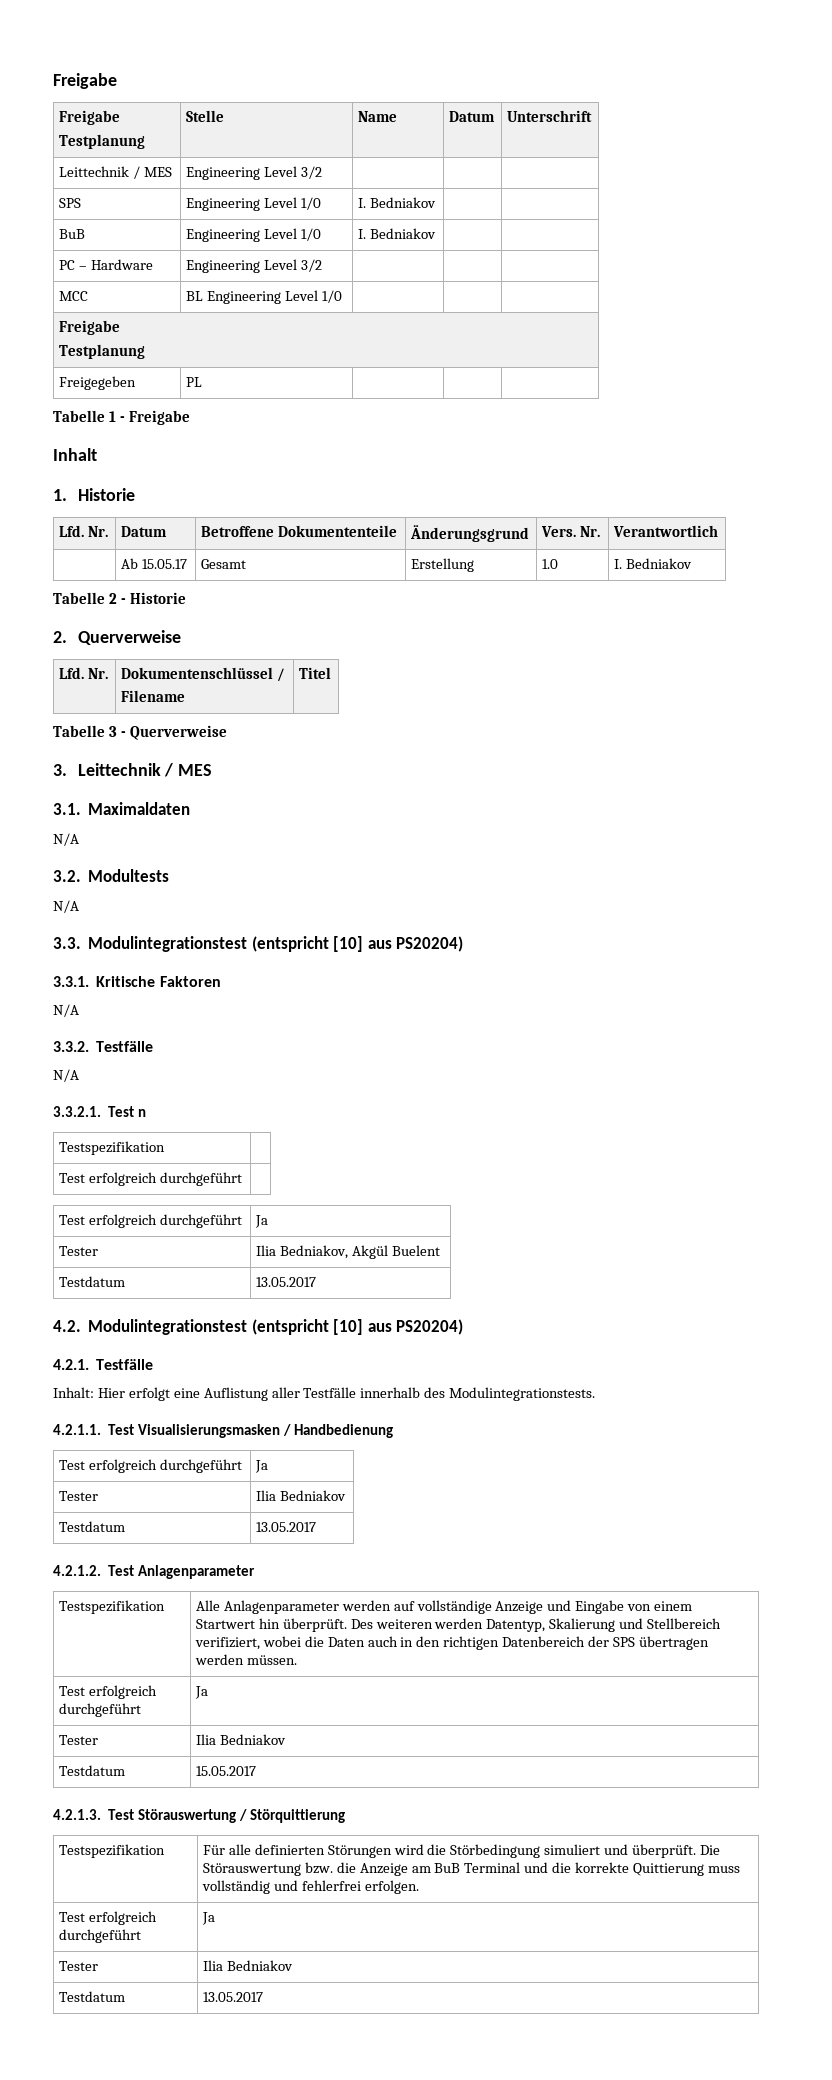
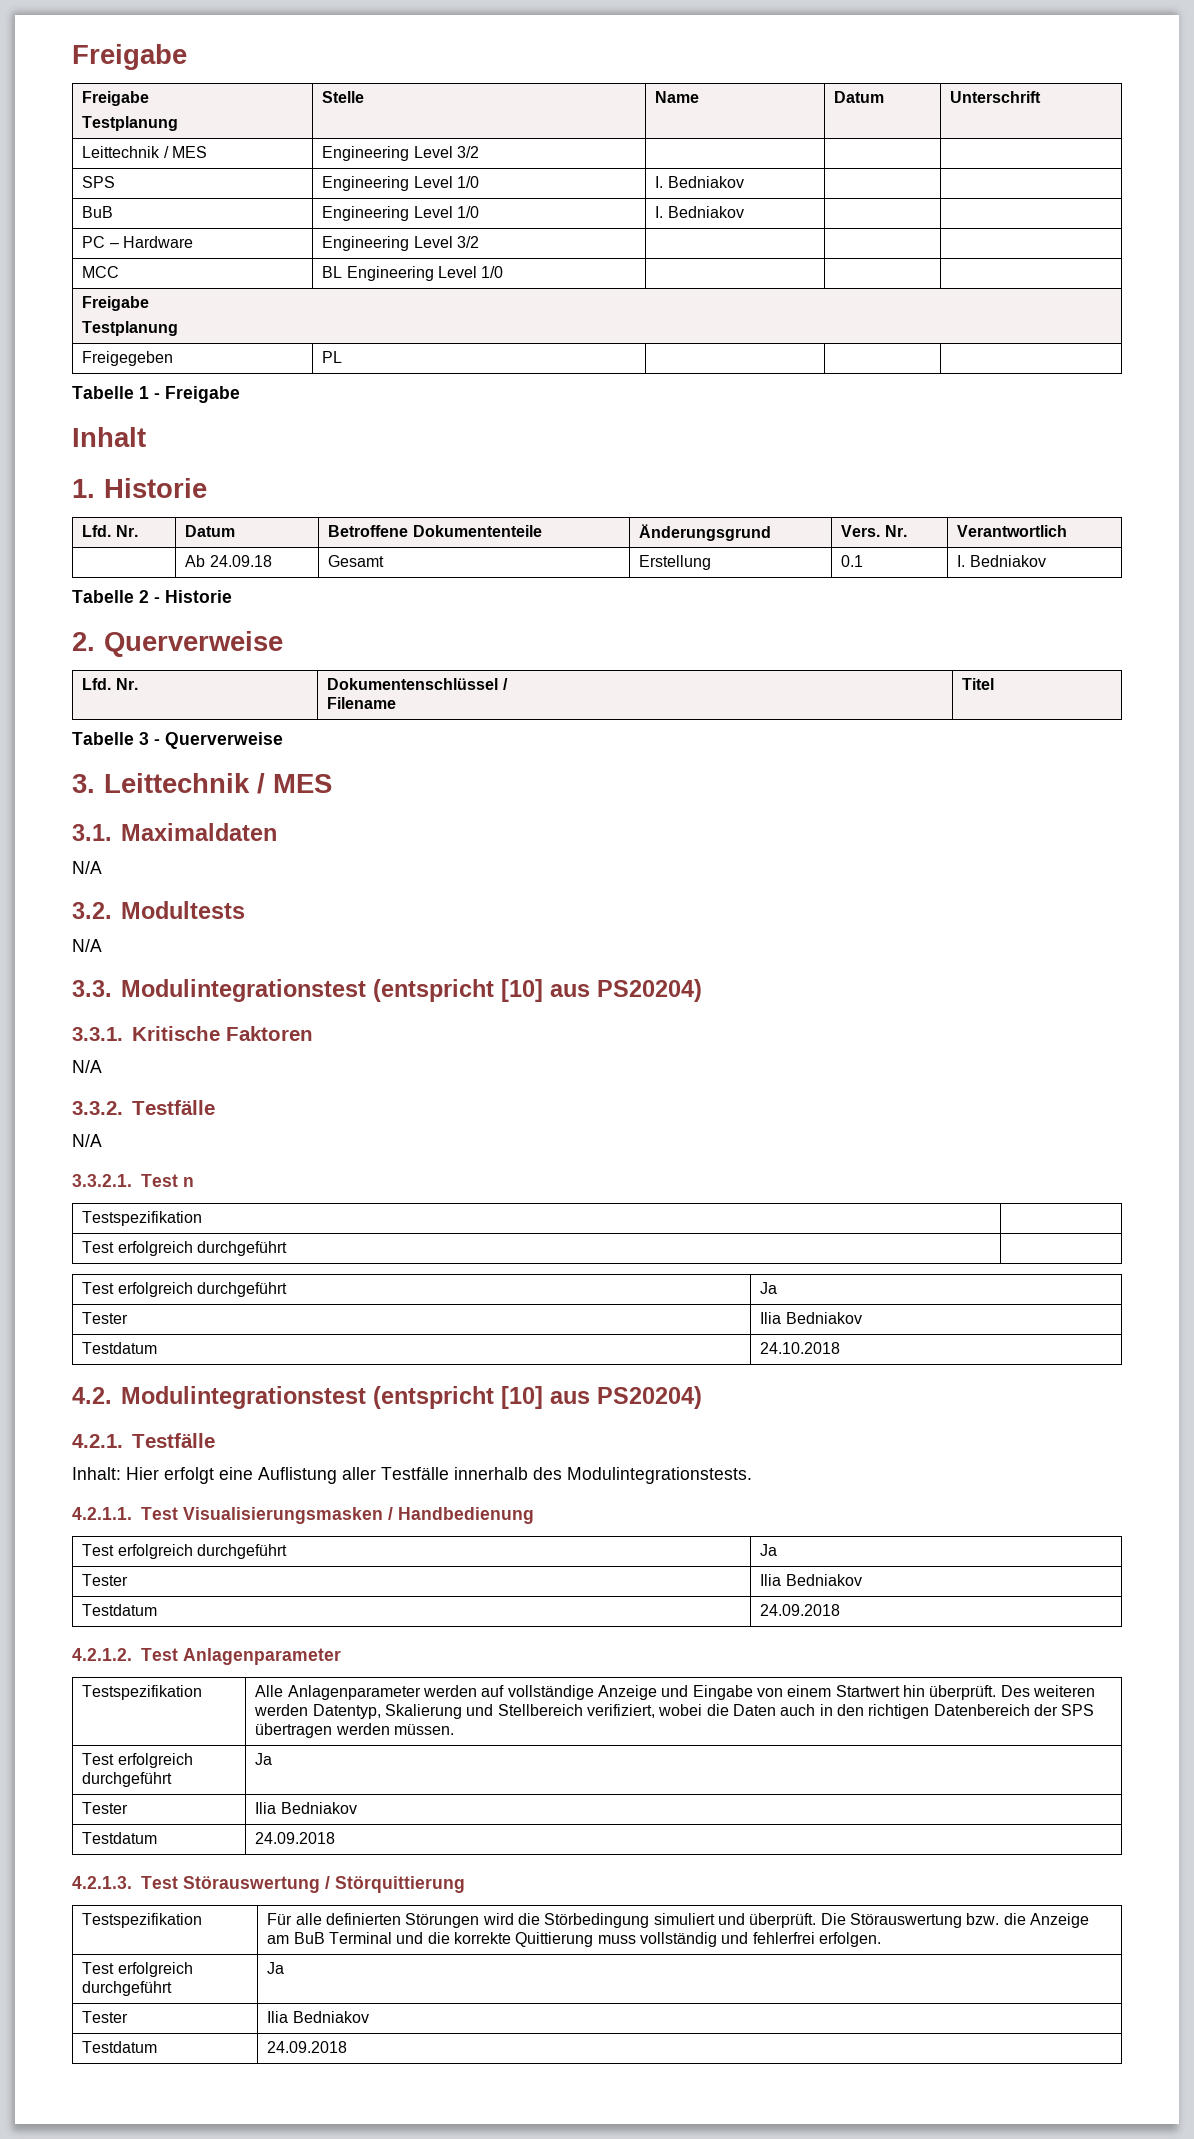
[141,559,187,569] 15.05.17 -> [209,555,272,567] 24.09.18
[541,559,558,569] 1.0 -> [841,555,864,567] 0.1
[279,1245,440,1259] [58,1276,125,1287] [255,1277,316,1287] Bedniakov, Akgül Buelent // Testdatum | 13.05.2017 -> [785,1312,862,1324] [82,1342,158,1354] [760,1342,841,1354] Bedniakov // Testdatum | 24.10.2018
[255,1522,316,1532] 13.05.2017 -> [760,1604,841,1616] 24.09.2018
[195,1766,256,1776] 15.05.2017 -> [255,1832,336,1844] 24.09.2018
[202,1992,263,2002] 13.05.2017 -> [267,2041,348,2053] 24.09.2018

